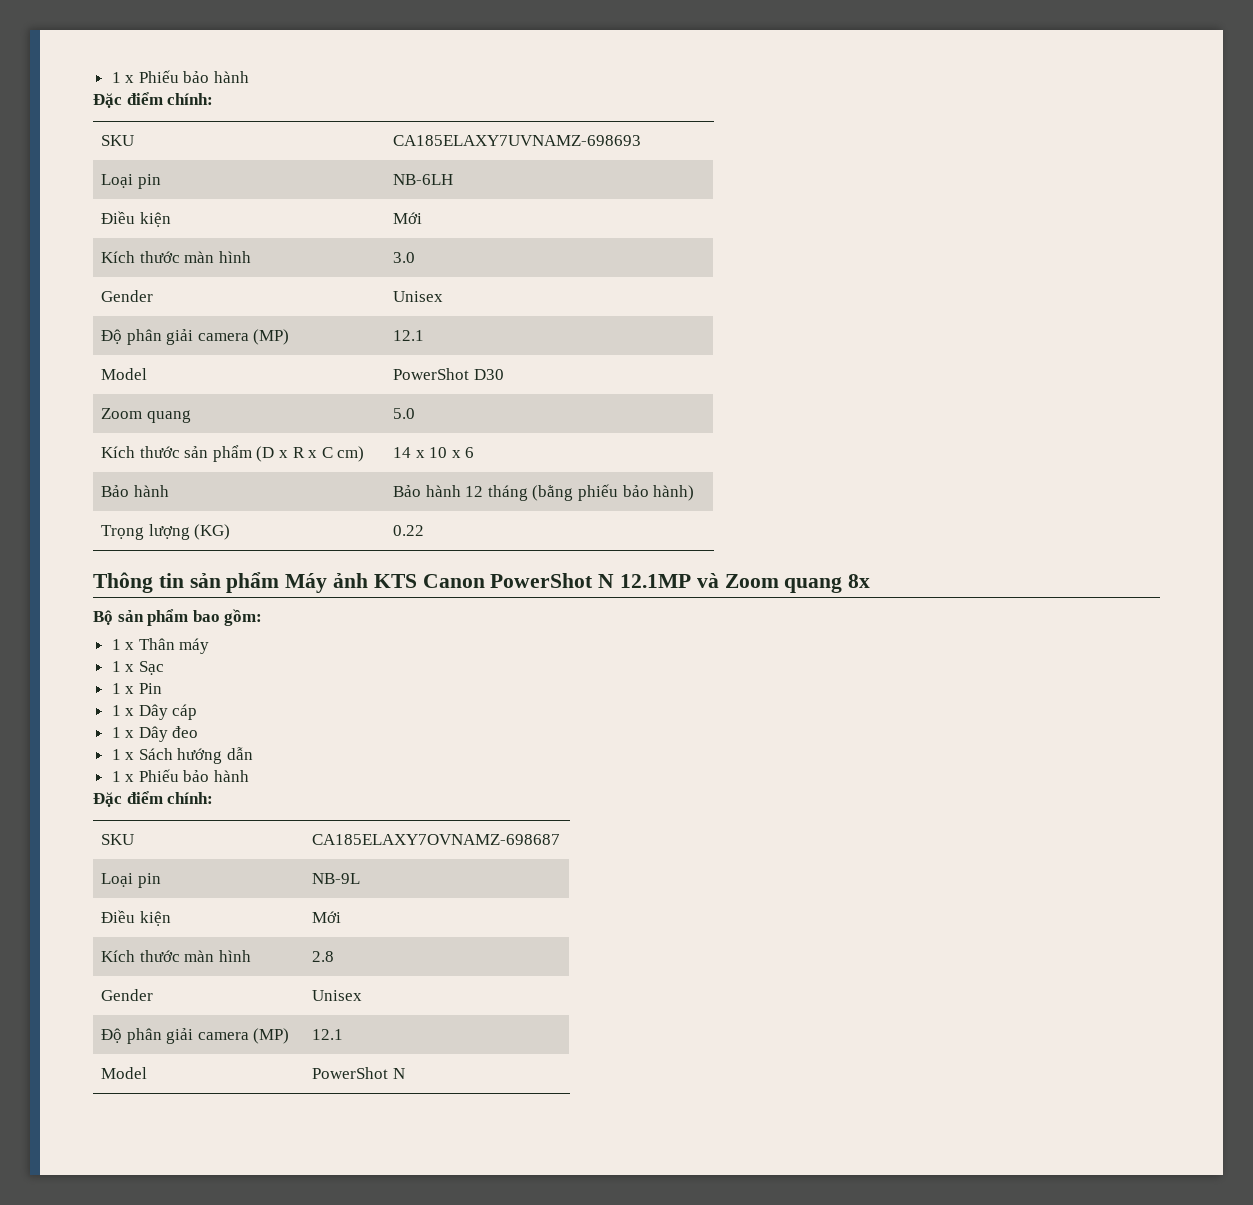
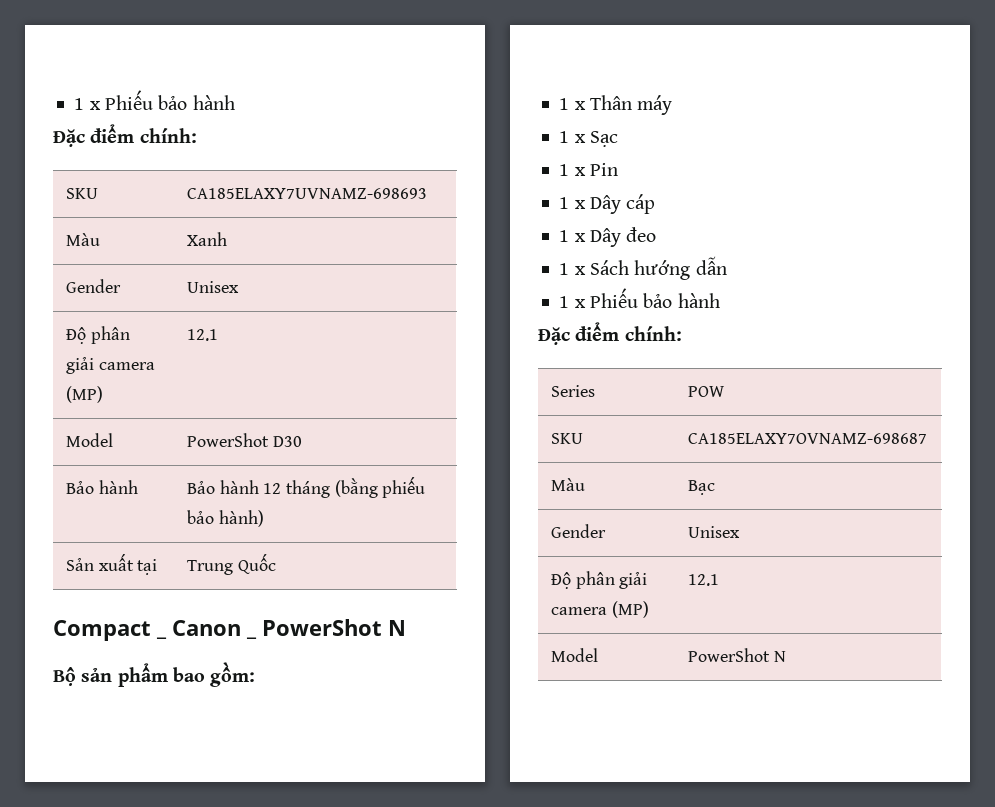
[101,174,161,189] [393,174,454,185] [101,211,171,227] [393,212,423,224] [101,251,251,263] [393,252,416,263] Loại pin | NB-6LH // Điều kiện | Mới // Kích thước màn hình | 3.0 -> [65,233,100,246] [186,232,227,246] Màu | Xanh
[101,408,191,423] [393,408,416,419] [101,445,365,462] [393,447,475,458] // Zoom quang | 5.0 // Kích thước sản phẩm (D x R x C cm) | 14 x 10 x 6 -> (302, 441) none
[101,524,231,540] [393,525,425,536] [93,572,871,593] Trọng lượng (KG) | 0.22 // Thông tin sản phẩm Máy ảnh KTS Canon PowerShot N 12.1MP và Zoom quang 8x -> [65,553,158,575] [186,553,276,575] [53,620,167,641] [172,620,241,636] [246,636,257,639] [262,619,406,636] Sản xuất tại | Trung Quốc // Compact _ Canon _ PowerShot N
(214, 798) none -> [550,385,595,397] [687,386,725,397] // Series | POW
[101,873,161,888] [312,873,361,884] [101,910,171,926] [312,911,342,923] [101,950,251,962] [312,951,335,962] Loại pin | NB-9L // Điều kiện | Mới // Kích thước màn hình | 2.8 -> [550,478,585,491] [687,480,715,495] Màu | Bạc

